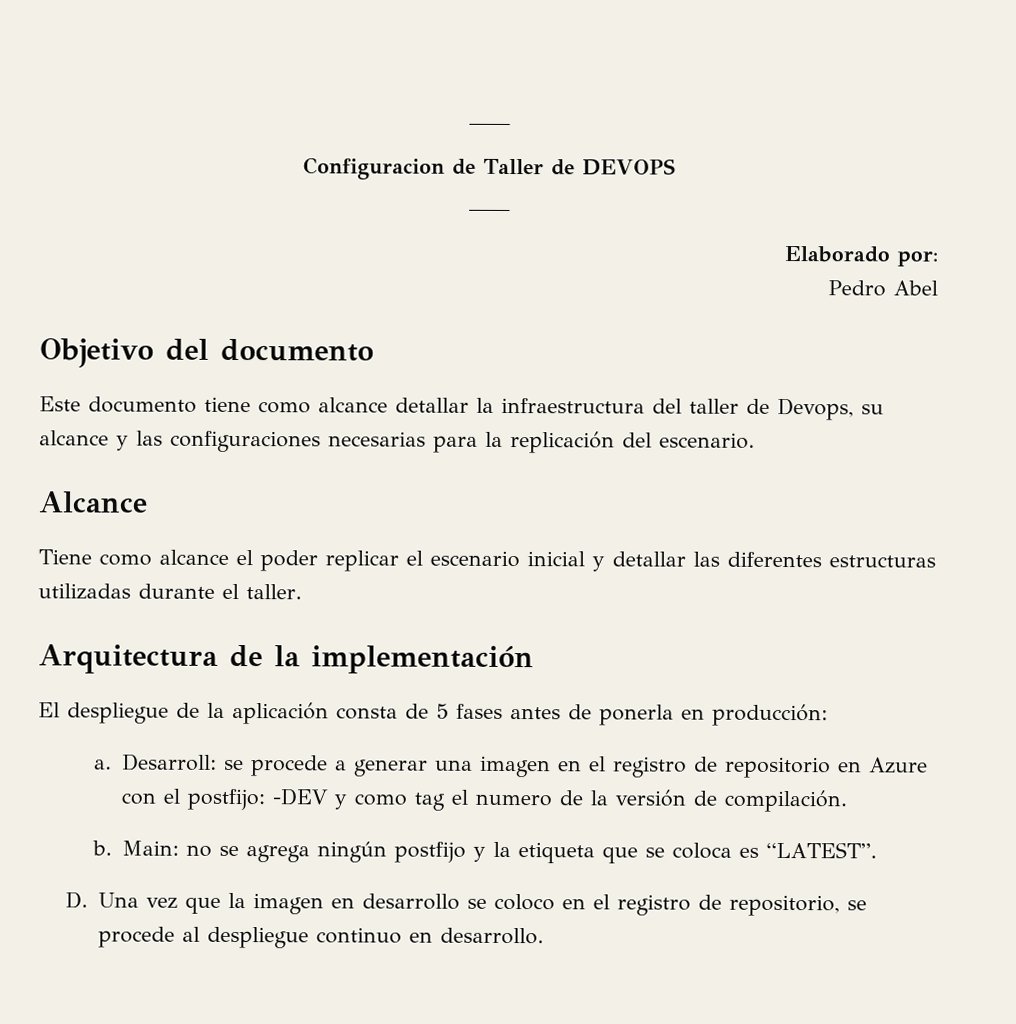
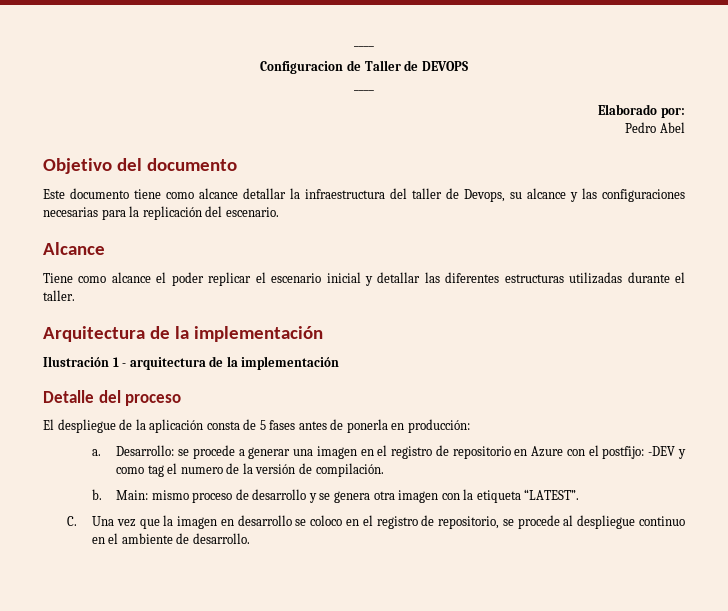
(534, 660) none -> [43,356,340,370] [43,390,182,406] // Ilustración 1 - arquitectura de la implementación // Detalle del proceso
[122,753,218,771] Desarroll: -> [116,445,175,456] Desarrollo:
[185,841,759,864] no se agrega ningún postfijo y la etiqueta que se coloca es -> [151,489,521,503] mismo proceso de desarrollo y se genera otra imagen con la etiqueta
[65,891,89,909] D. -> [67,516,78,526] C.
(433, 937) none -> [108,533,190,544] el ambiente de

